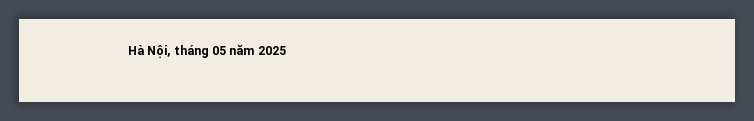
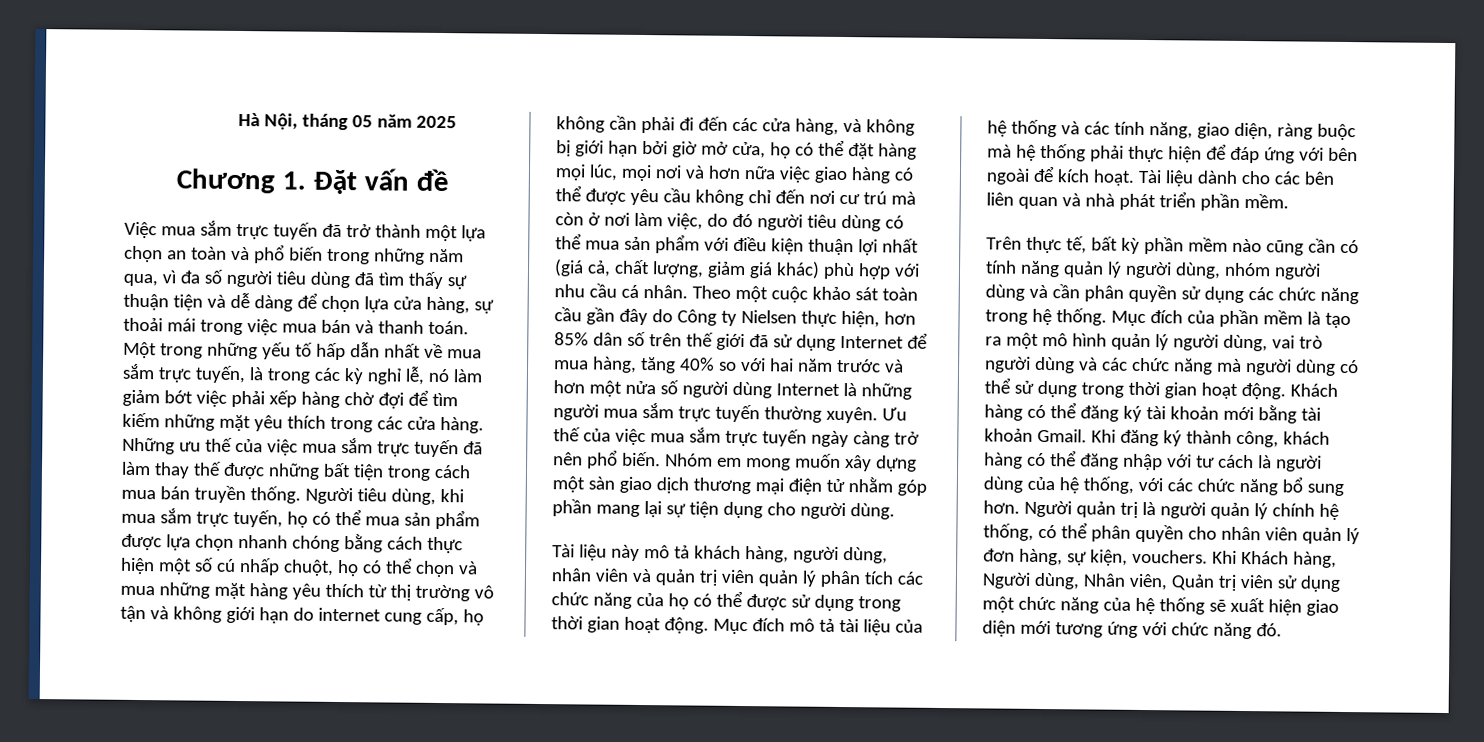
(286, 50) none -> [176,168,449,195] [124,220,486,242] [124,244,464,265] [123,269,467,290] [123,292,494,314] [123,317,469,336] [123,341,482,361] [122,363,483,385] [122,389,458,409] [122,412,484,434] [122,437,483,458] [121,461,471,481] [121,485,464,505] [121,508,480,530] [121,533,463,554] [120,557,478,578] [120,582,494,602] [120,605,484,626] [556,115,915,136] [556,139,917,160] [555,164,914,184] [555,185,916,207] [555,212,904,232] [555,233,919,256] [554,259,920,280] [554,283,918,303] [554,307,916,328] [554,331,928,351] [554,356,904,374] [553,380,912,400] [553,403,907,424] [553,427,919,448] [553,449,917,472] [552,476,927,496] [552,499,895,520] [552,544,888,564] [551,568,924,588] [551,590,901,612] [551,616,923,636] [987,119,1356,141] [987,143,1358,164] [986,165,1335,187] [986,191,1289,211] [986,236,1359,256] [985,260,1321,280] [985,284,1359,305] [985,308,1351,329] [985,332,1323,352] [984,356,1359,376] [984,377,1338,400] [984,402,1321,424] [984,428,1330,448] [984,450,1322,472] [983,476,1344,496] [983,500,1339,520] [983,522,1360,545] [983,548,1337,568] [982,572,1340,592] [982,596,1339,616] [982,620,1282,640] // Chương 1. Đặt vấn đề // Việc mua sắm trực tuyến đã trở thành một lựa chọn an toàn và phổ biến trong những năm qua, vì đa số người tiêu dùng đã tìm thấy sự thuận tiện và dễ dàng để chọn lựa cửa hàng, sự thoải mái trong việc mua bán và thanh toán. Một trong những yếu tố hấp dẫn nhất về mua sắm trực tuyến, là trong các kỳ nghỉ lễ, nó làm giảm bớt việc phải xếp hàng chờ đợi để tìm kiếm những mặt yêu thích trong các cửa hàng. Những ưu thế của việc mua sắm trực tuyến đã làm thay thế được những bất tiện trong cách mua bán truyền thống. Người tiêu dùng, khi mua sắm trực tuyến, họ có thể mua sản phẩm được lựa chọn nhanh chóng bằng cách thực hiện một số cú nhấp chuột, họ có thể chọn và mua những mặt hàng yêu thích từ thị trường vô tận và không giới hạn do internet cung cấp, họ không cần phải đi đến các cửa hàng, và không bị giới hạn bởi giờ mở cửa, họ có thể đặt hàng mọi lúc, mọi nơi và hơn nữa việc giao hàng có thể được yêu cầu không chỉ đến nơi cư trú mà còn ở nơi làm việc, do đó người tiêu dùng có thể mua sản phẩm với điều kiện thuận lợi nhất (giá cả, chất lượng, giảm giá khác) phù hợp với nhu cầu cá nhân. Theo một cuộc khảo sát toàn cầu gần đây do Công ty Nielsen thực hiện, hơn 85% dân số trên thế giới đã sử dụng Internet để mua hàng, tăng 40% so với hai năm trước và hơn một nửa số người dùng Internet là những người mua sắm trực tuyến thường xuyên. Ưu thế của việc mua sắm trực tuyến ngày càng trở nên phổ biến. Nhóm em mong muốn xây dựng một sàn giao dịch thương mại điện tử nhằm góp phần mang lại sự tiện dụng cho người dùng. // Tài liệu này mô tả khách hàng, người dùng, nhân viên và quản trị viên quản lý phân tích các chức năng của họ có thể được sử dụng trong thời gian hoạt động. Mục đích mô tả tài liệu của hệ thống và các tính năng, giao diện, ràng buộc mà hệ thống phải thực hiện để đáp ứng với bên ngoài để kích hoạt. Tài liệu dành cho các bên liên quan và nhà phát triển phần mềm. // Trên thực tế, bất kỳ phần mềm nào cũng cần có tính năng quản lý người dùng, nhóm người dùng và cần phân quyền sử dụng các chức năng trong hệ thống. Mục đích của phần mềm là tạo ra một mô hình quản lý người dùng, vai trò người dùng và các chức năng mà người dùng có thể sử dụng trong thời gian hoạt động. Khách hàng có thể đăng ký tài khoản mới bằng tài khoản Gmail. Khi đăng ký thành công, khách hàng có thể đăng nhập với tư cách là người dùng của hệ thống, với các chức năng bổ sung hơn. Người quản trị là người quản lý chính hệ thống, có thể phân quyền cho nhân viên quản lý đơn hàng, sự kiện, vouchers. Khi Khách hàng, Người dùng, Nhân viên, Quản trị viên sử dụng một chức năng của hệ thống sẽ xuất hiện giao diện mới tương ứng với chức năng đó.

